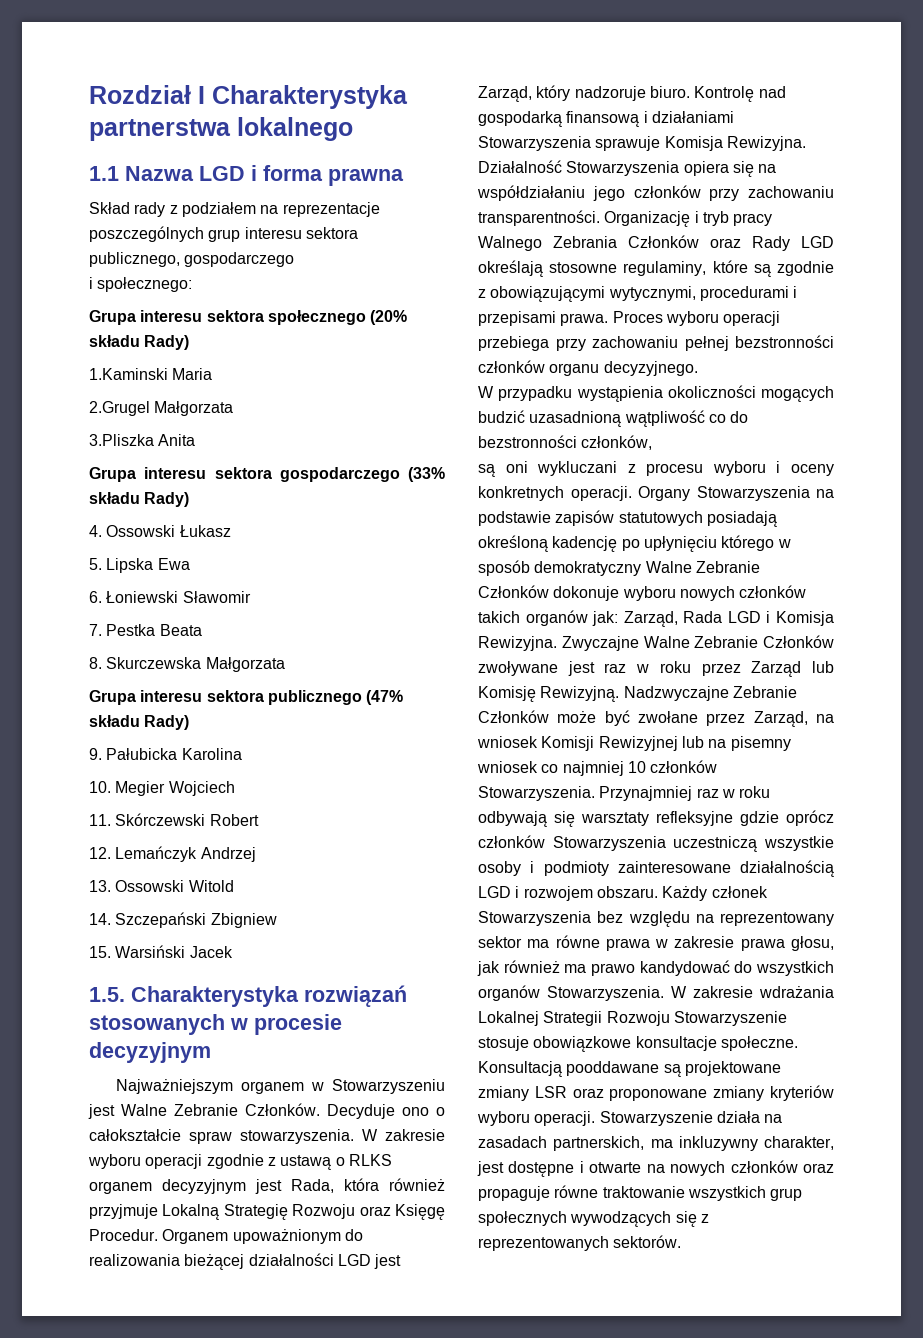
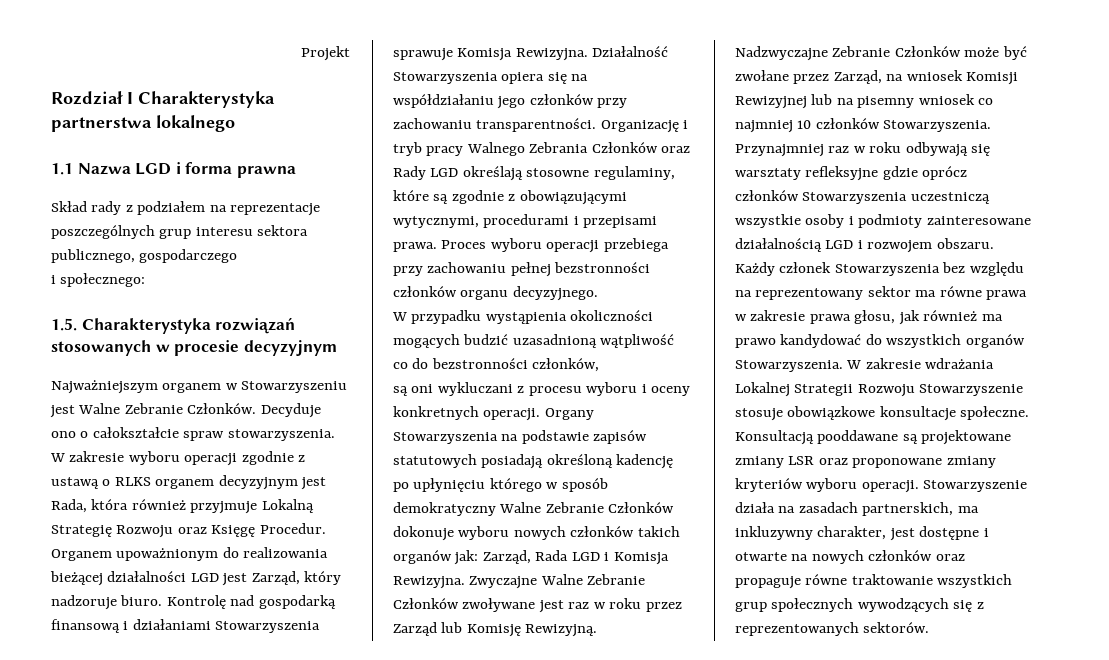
(89, 94) none -> [301,46,350,61] Projekt //
[89,310,408,325] [89,335,190,350] [89,368,213,380] [89,401,234,416] [89,434,196,446] [89,467,445,482] [89,492,190,507] [89,525,231,537] [89,558,190,573] [89,591,251,603] [89,624,202,636] [89,657,285,672] [89,690,404,705] [89,715,190,730] [89,748,242,760] [89,781,235,796] [89,813,259,826] [89,846,256,862] [89,880,234,892] [89,912,277,928] [89,945,233,958] // Grupa interesu sektora społecznego (20% składu Rady) // 1.Kaminski Maria // 2.Grugel Małgorzata // 3.Pliszka Anita // Grupa interesu sektora gospodarczego (33% składu Rady) // 4. Ossowski Łukasz // 5. Lipska Ewa // 6. Łoniewski Sławomir // 7. Pestka Beata // 8. Skurczewska Małgorzata // Grupa interesu sektora publicznego (47% składu Rady) // 9. Pałubicka Karolina // 10. Megier Wojciech // 11. Skórczewski Robert // 12. Lemańczyk Andrzej // 13. Ossowski Witold // 14. Szczepański Zbigniew // 15. Warsiński Jacek -> (146, 280) none

